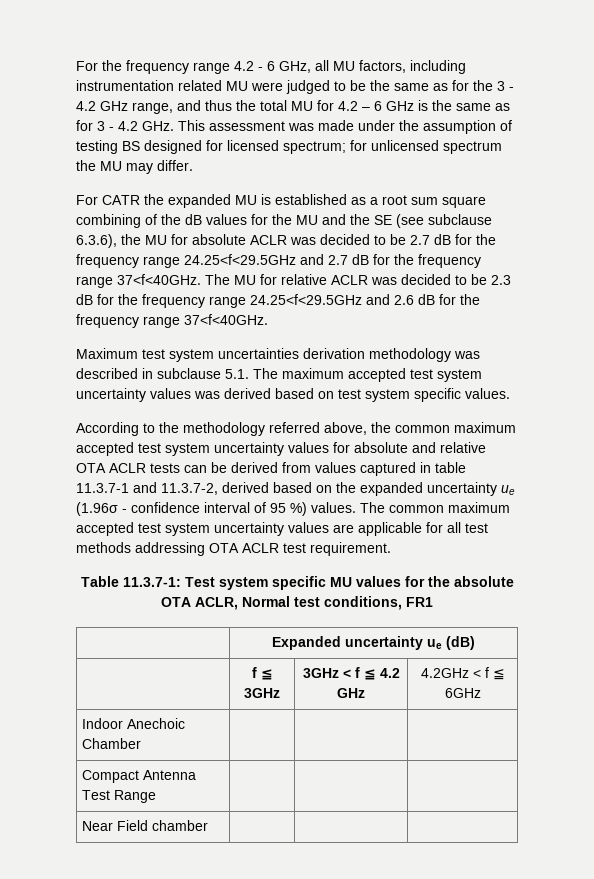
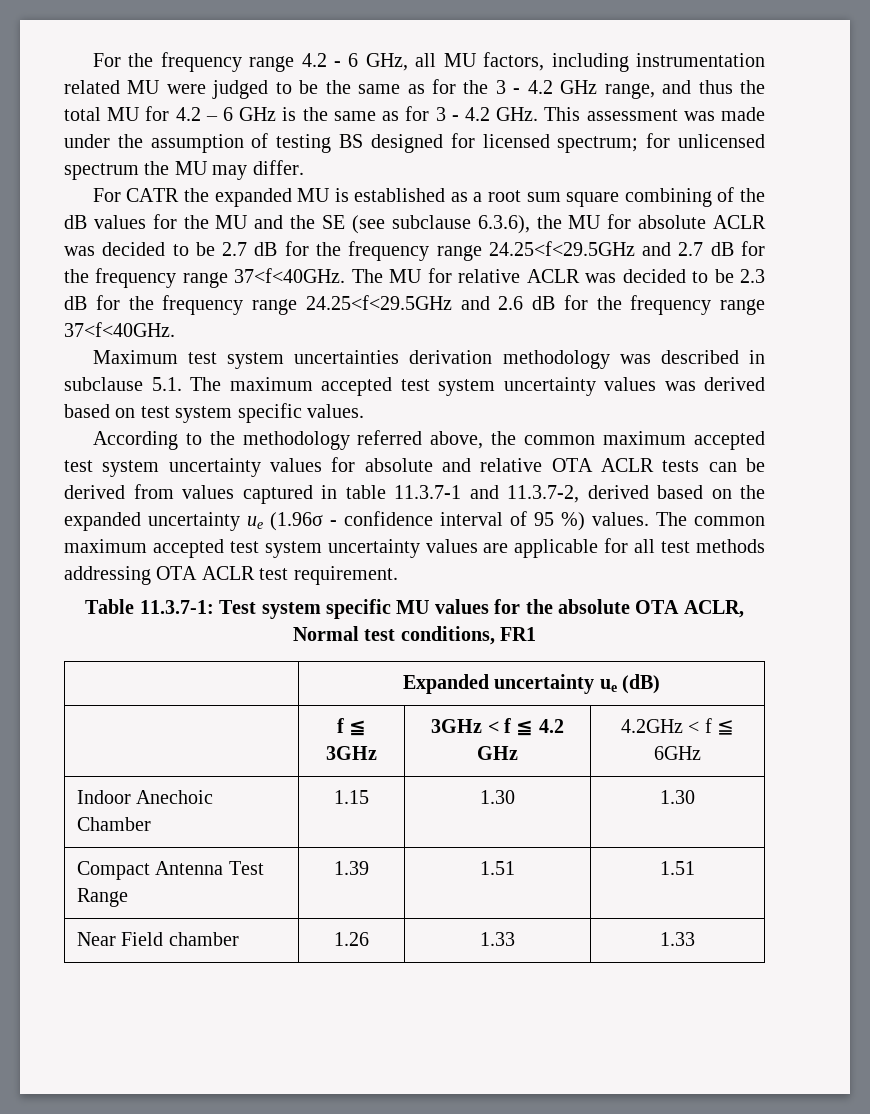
(142, 743) | | -> [334,790,369,804] [480,790,515,804] [660,790,695,804] 1.15 | 1.30 | 1.30
(157, 796) | | -> [334,861,369,875] [480,861,515,875] [660,861,695,875] 1.39 | 1.51 | 1.51
(209, 825) | | -> [334,932,369,946] [480,932,515,946] [660,932,695,946] 1.26 | 1.33 | 1.33

